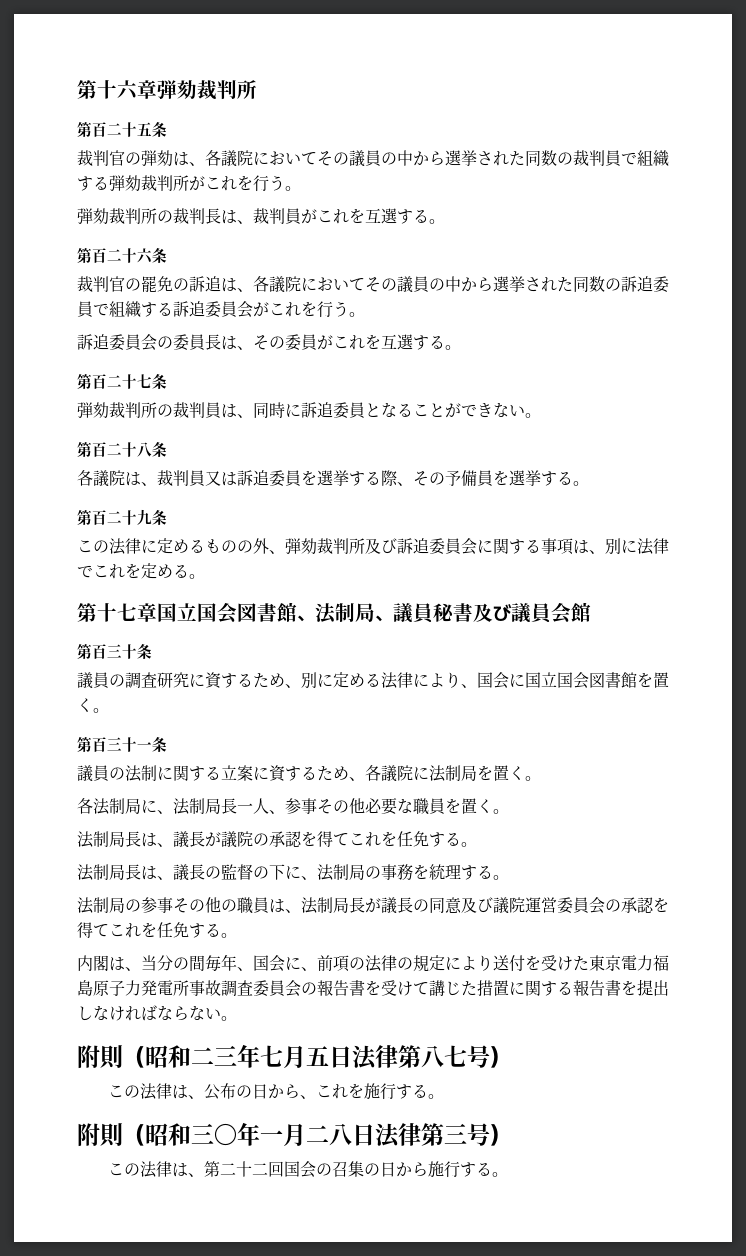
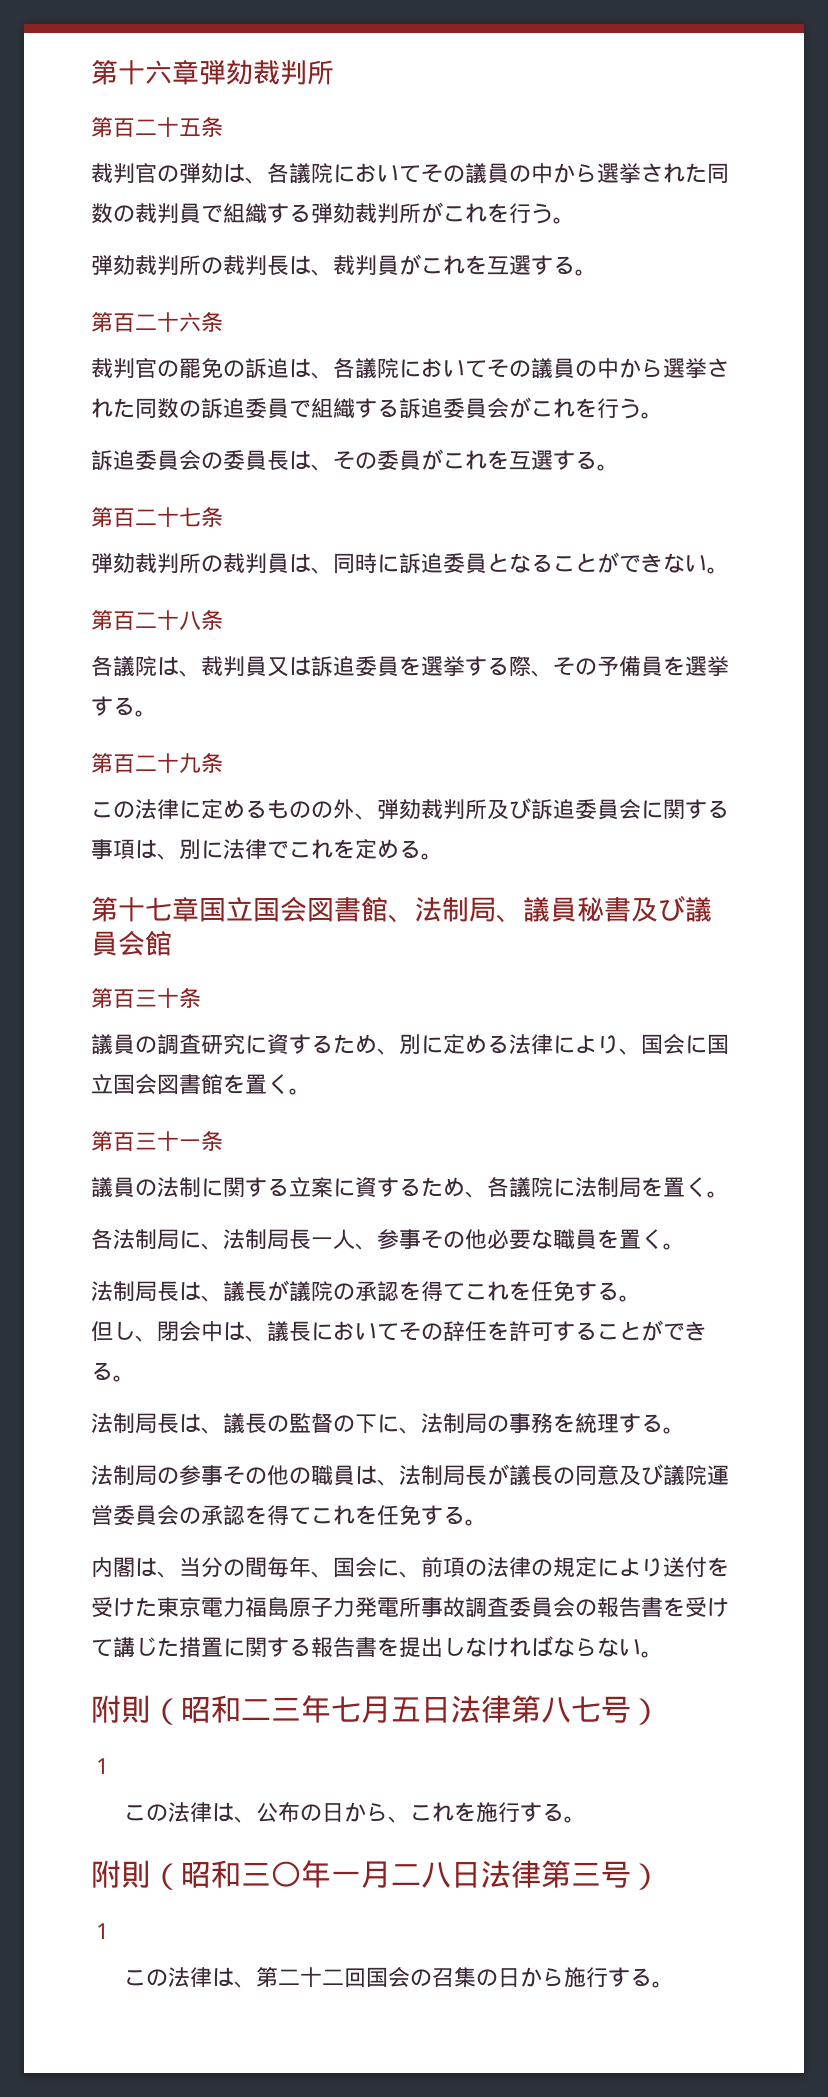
(477, 844) none -> [91,1320,707,1342] [91,1362,135,1382] // 但し、閉会中は、議長においてその辞任を許可することができる。
(512, 1057) none -> [91,1758,113,1774] // １
(512, 1135) none -> [91,1923,113,1939] // １

